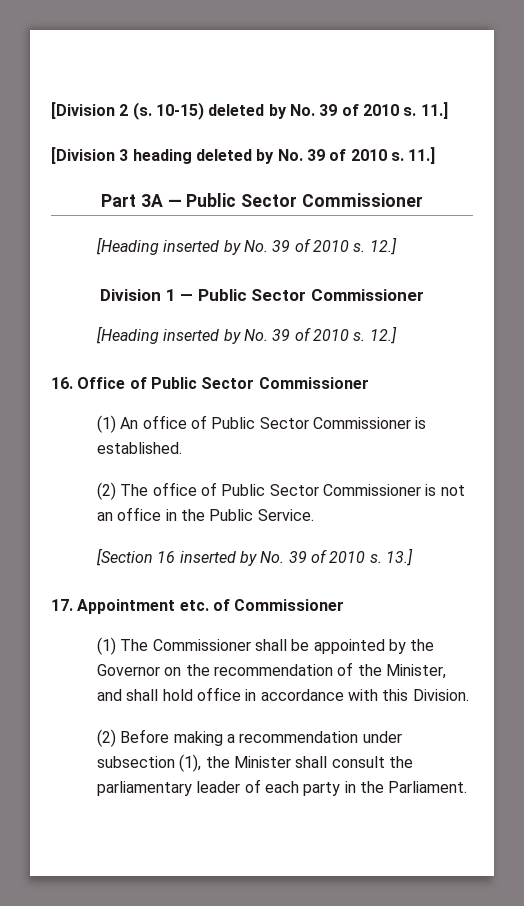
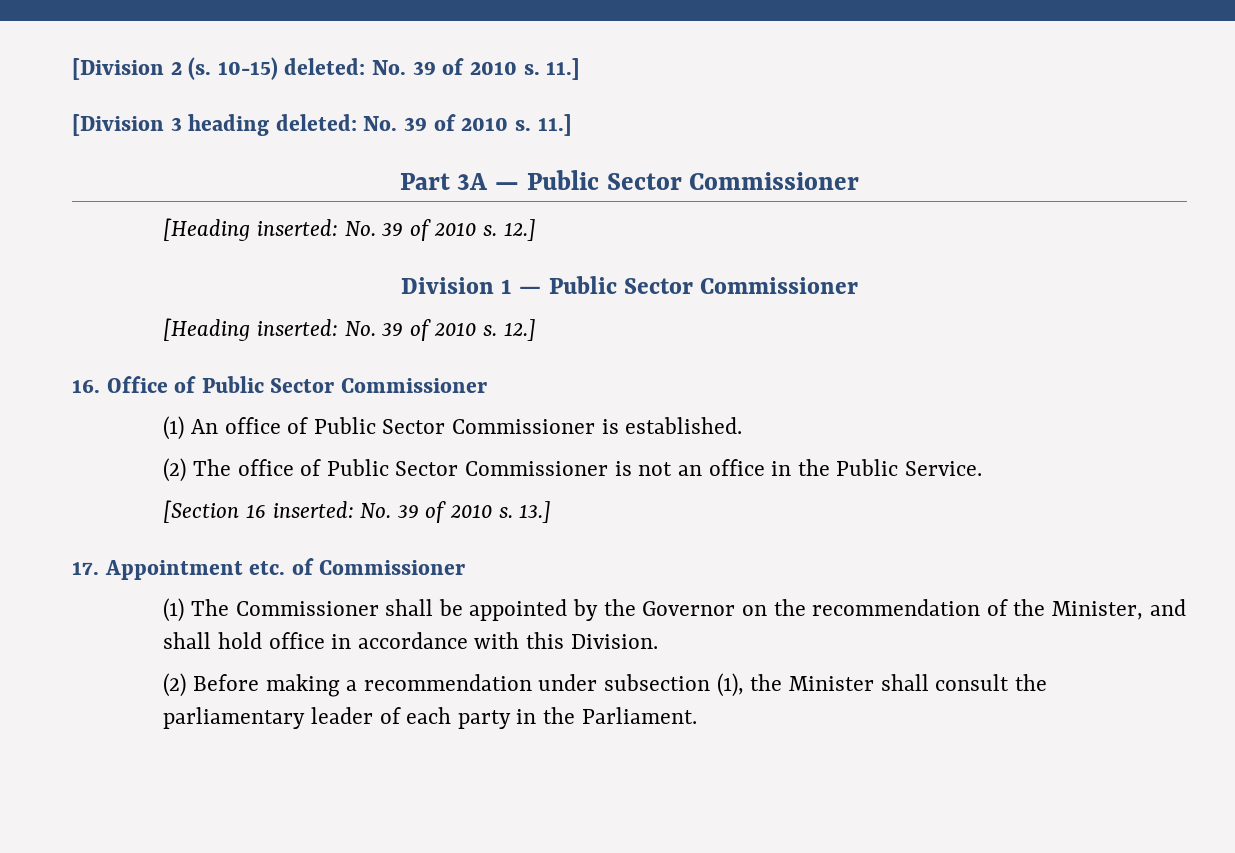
[208,104,287,119] deleted by -> [284,58,366,75] deleted:
[195,149,275,164] deleted by -> [275,114,357,131] deleted:
[163,240,241,255] inserted by -> [256,219,338,236] inserted:
[163,329,241,344] inserted by -> [256,319,338,336] inserted:
[179,551,257,566] inserted by -> [272,501,354,518] inserted:

